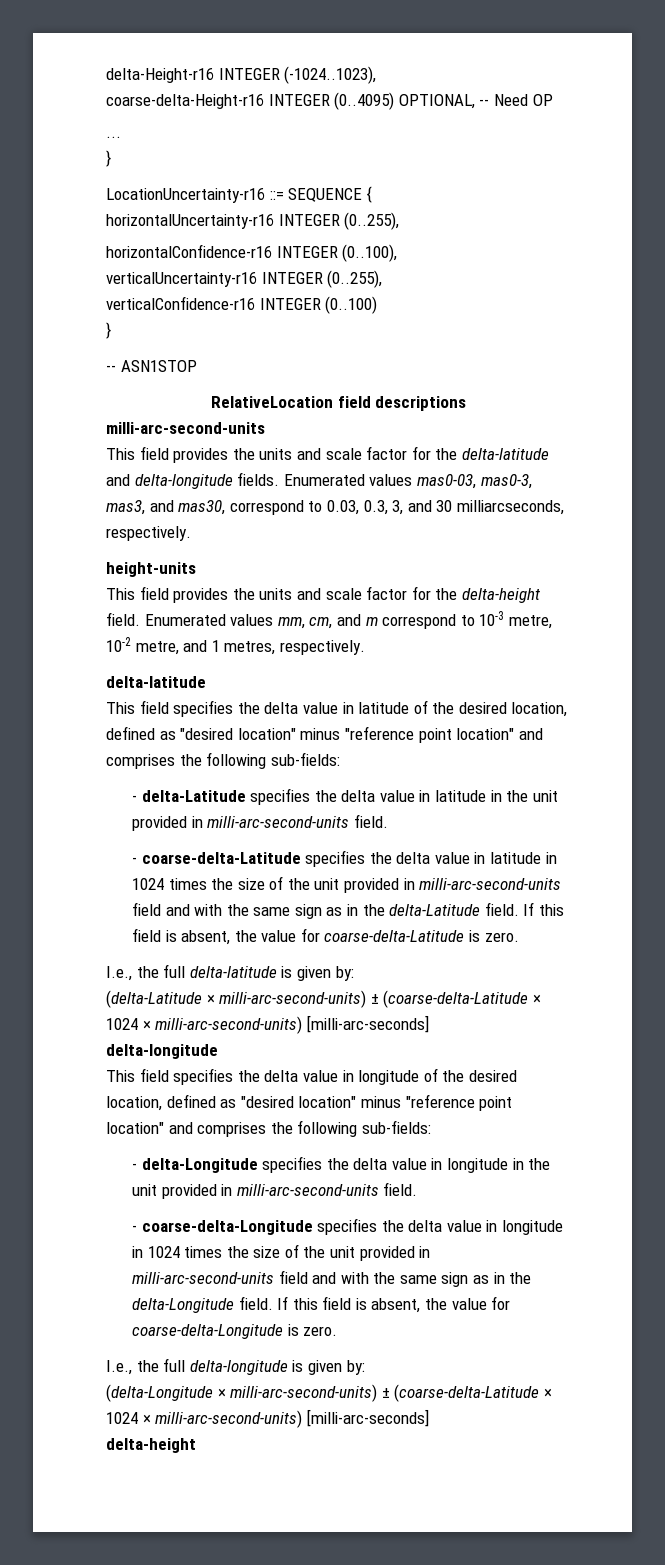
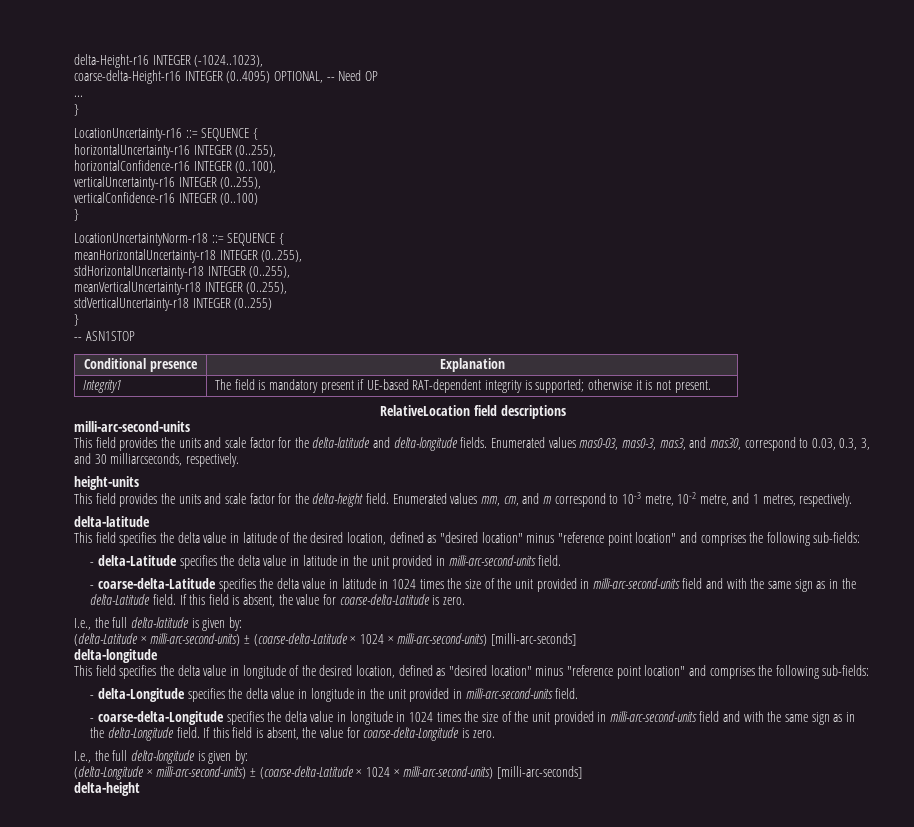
[106,360,197,372] -- ASN1STOP -> [74,233,284,246] [74,249,303,263] [74,265,291,279] [74,281,288,295] [74,297,273,311] [74,314,79,326] [74,331,135,341] [84,358,198,372] [439,358,505,372] [82,379,121,393] [214,379,711,393] LocationUncertaintyNorm-r18 ::= SEQUENCE { // meanHorizontalUncertainty-r18 INTEGER (0..255), // stdHorizontalUncertainty-r18 INTEGER (0..255), // meanVerticalUncertainty-r18 INTEGER (0..255), // stdVerticalUncertainty-r18 INTEGER (0..255) // } // -- ASN1STOP // Conditional presence | Explanation // Integrity1 | The field is mandatory present if UE-based RAT-dependent integrity is supported; otherwise it is not present.

